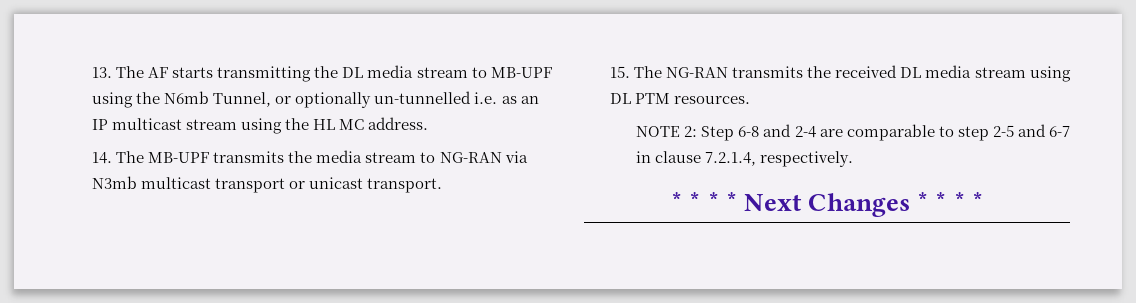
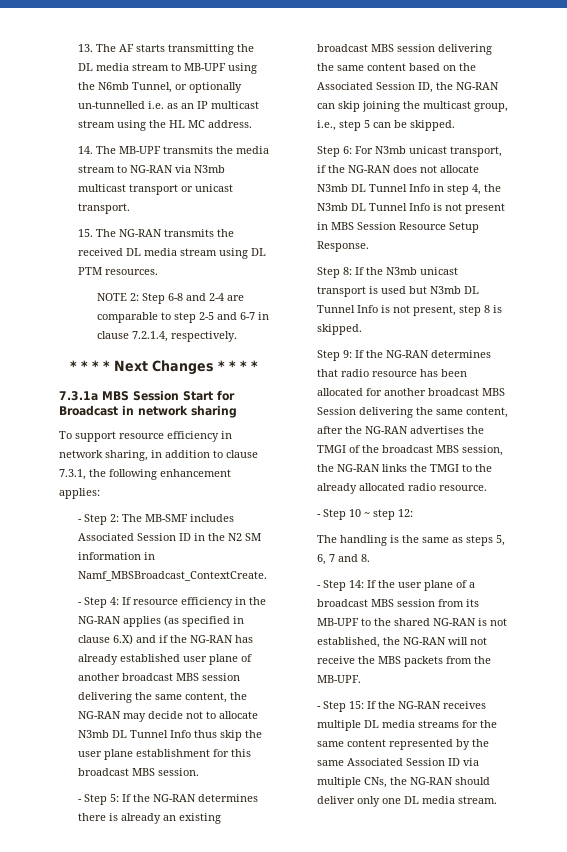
(983, 201) none -> [59,390,235,401] [59,405,237,418] [59,431,232,442] [59,450,258,461] [59,469,231,480] [59,488,100,499] [77,514,234,525] [77,533,261,541] [77,552,155,560] [77,571,267,581] [77,597,266,608] [77,615,244,627] [77,634,253,645] [77,654,252,665] [77,673,240,681] [77,692,247,703] [77,711,258,722] [77,730,262,741] [77,749,251,760] [77,768,199,776] [77,794,258,805] [77,813,221,824] [316,44,492,55] [316,63,476,71] [316,82,499,93] [316,101,508,112] [316,120,455,131] [316,146,502,157] [316,165,479,173] [316,184,501,195] [316,203,505,214] [316,222,479,233] [316,241,369,252] [316,267,458,278] [316,286,479,297] [316,305,502,316] [316,324,362,335] [316,350,491,361] [316,369,467,377] [316,388,505,396] [316,407,508,418] [316,426,484,434] [316,445,503,456] [316,464,492,472] [316,483,487,494] [316,509,413,520] [316,535,505,546] [316,554,370,565] [316,580,475,591] [316,599,479,607] [316,618,507,626] [316,637,487,648] [316,656,491,667] [316,675,361,683] [316,701,486,712] [316,720,497,731] [316,739,489,750] [316,758,479,766] [316,777,490,788] [316,796,497,807] // 7.3.1a MBS Session Start for Broadcast in network sharing // To support resource efficiency in network sharing, in addition to clause 7.3.1, the following enhancement applies: // - Step 2: The MB-SMF includes Associated Session ID in the N2 SM information in Namf_MBSBroadcast_ContextCreate. // - Step 4: If resource efficiency in the NG-RAN applies (as specified in clause 6.X) and if the NG-RAN has already established user plane of another broadcast MBS session delivering the same content, the NG-RAN may decide not to allocate N3mb DL Tunnel Info thus skip the user plane establishment for this broadcast MBS session. // - Step 5: If the NG-RAN determines there is already an existing broadcast MBS session delivering the same content based on the Associated Session ID, the NG-RAN can skip joining the multicast group, i.e., step 5 can be skipped. // Step 6: For N3mb unicast transport, if the NG-RAN does not allocate N3mb DL Tunnel Info in step 4, the N3mb DL Tunnel Info is not present in MBS Session Resource Setup Response. // Step 8: If the N3mb unicast transport is used but N3mb DL Tunnel Info is not present, step 8 is skipped. // Step 9: If the NG-RAN determines that radio resource has been allocated for another broadcast MBS Session delivering the same content, after the NG-RAN advertises the TMGI of the broadcast MBS session, the NG-RAN links the TMGI to the already allocated radio resource. // - Step 10 ~ step 12: // The handling is the same as steps 5, 6, 7 and 8. // - Step 14: If the user plane of a broadcast MBS session from its MB-UPF to the shared NG-RAN is not established, the NG-RAN will not receive the MBS packets from the MB-UPF. // - Step 15: If the NG-RAN receives multiple DL media streams for the same content represented by the same Associated Session ID via multiple CNs, the NG-RAN should deliver only one DL media stream.

